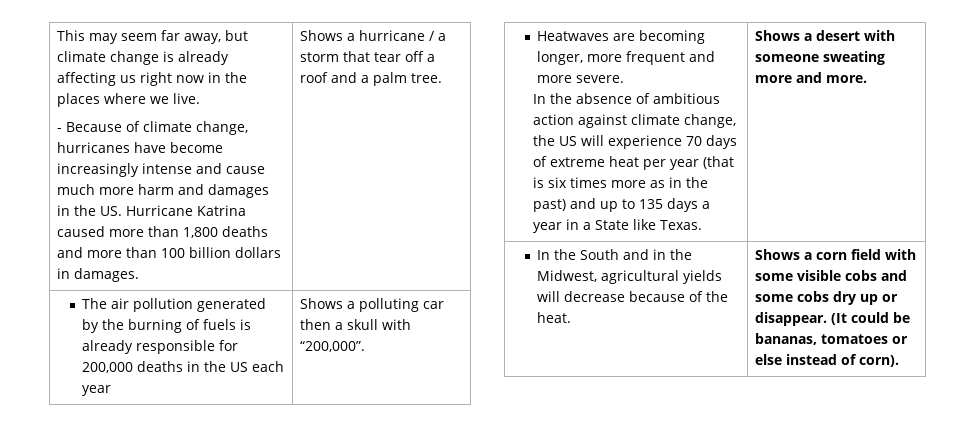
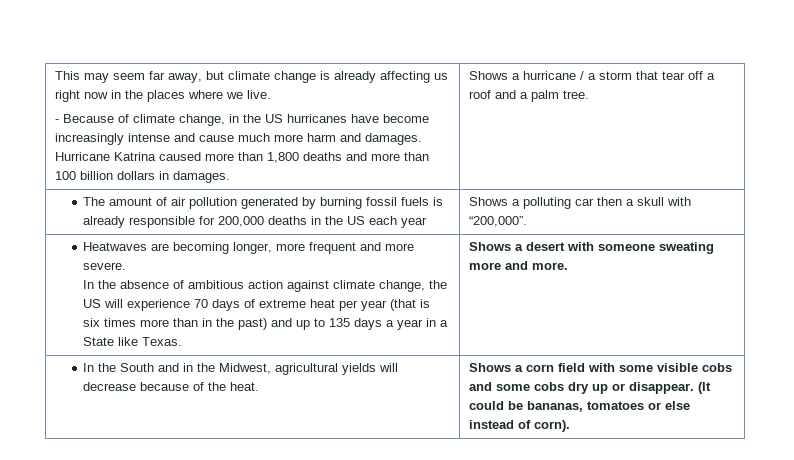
(248, 128) none -> [228,114,283,123] in the US
[207,184,269,198] [56,205,122,216] damages in the US. -> [364,133,422,145] damages.
(108, 303) none -> [109,197,168,206] amount of
[102,319,201,333] the burning of -> [320,197,398,209] burning fossil
[650,180,666,188] as -> [173,318,199,327] than

